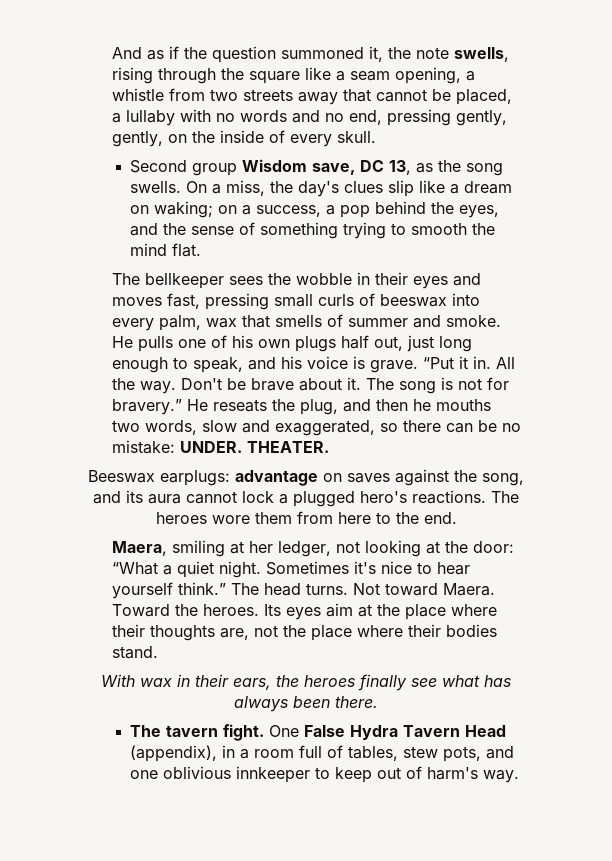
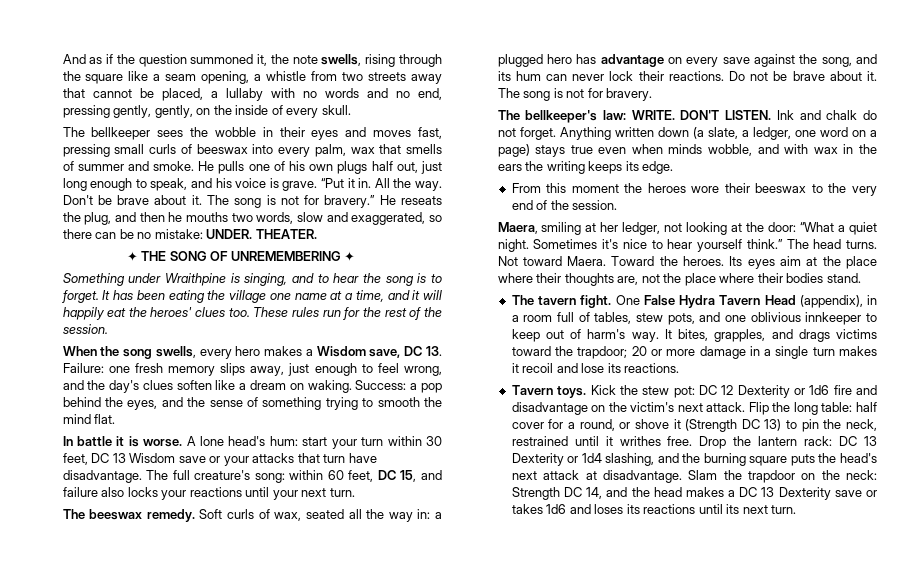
[129,159,503,176] [129,180,512,197] [129,201,499,218] [129,222,495,239] [129,243,201,257] // Second group Wisdom save, DC 13, as the song swells. On a miss, the day's clues slip like a dream on waking; on a success, a pop behind the eyes, and the sense of something trying to smooth the mind flat. -> (351, 110) none
[88,470,390,486] Beeswax earplugs: advantage on saves -> [126,251,356,262] [62,273,442,286] [61,290,442,303] [62,307,442,320] [62,324,108,334] [62,346,443,359] [62,363,442,376] [62,380,442,393] [62,397,442,410] [62,414,116,424] [62,436,442,449] [62,453,377,466] [62,470,442,483] [62,487,355,500] [62,509,442,522] [497,54,750,67] ✦ THE SONG OF UNREMEMBERING ✦ // Something under Wraithpine is singing, and to hear the song is to forget. It has been eating the village one name at a time, and it will happily eat the heroes' clues too. These rules run for the rest of the session. // When the song swells, every hero makes a Wisdom save, DC 13. Failure: one fresh memory slips away, just enough to feel wrong, and the day's clues soften like a dream on waking. Success: a pop behind the eyes, and the sense of something trying to smooth the mind flat. // In battle it is worse. A lone head's hum: start your turn within 30 feet, DC 13 Wisdom save or your attacks that turn have disadvantage. The full creature's song: within 60 feet, DC 15, and failure also locks your reactions until your next turn. // The beeswax remedy. Soft curls of wax, seated all the way in: a plugged hero has advantage on every save
[148,490,519,507] [155,511,457,524] aura cannot lock a plugged hero's reactions. The heroes wore them from here to the end. -> [515,71,877,81] [497,88,653,101] [497,110,877,123] [497,127,877,140] [497,144,877,157] [497,161,674,174] [511,183,877,196] [511,200,618,210] hum can never lock their reactions. Do not be brave about it. The song is not for bravery. // The bellkeeper's law: WRITE. DON'T LISTEN. Ink and chalk do not forget. Anything written down (a slate, a ledger, one word on a page) stays true even when minds wobble, and with wax in the ears the writing keeps its edge. // From this moment the heroes wore their beeswax to the very end of the session.
[101,674,511,691] [234,696,378,712] // With wax in their ears, the heroes finally see what has always been there. -> (861, 278) none
(519, 776) none -> [664,329,877,342] [511,346,877,359] [511,363,680,373] [511,385,877,398] [511,402,877,415] [511,419,877,432] [511,436,877,449] [511,453,877,466] [511,470,877,483] [511,487,877,500] [511,504,797,514] It bites, grapples, and drags victims toward the trapdoor; 20 or more damage in a single turn makes it recoil and lose its reactions. // Tavern toys. Kick the stew pot: DC 12 Dexterity or 1d6 fire and disadvantage on the victim's next attack. Flip the long table: half cover for a round, or shove it (Strength DC 13) to pin the neck, restrained until it writhes free. Drop the lantern rack: DC 13 Dexterity or 1d4 slashing, and the burning square puts the head's next attack at disadvantage. Slam the trapdoor on the neck: Strength DC 14, and the head makes a DC 13 Dexterity save or takes 1d6 and loses its reactions until its next turn.

